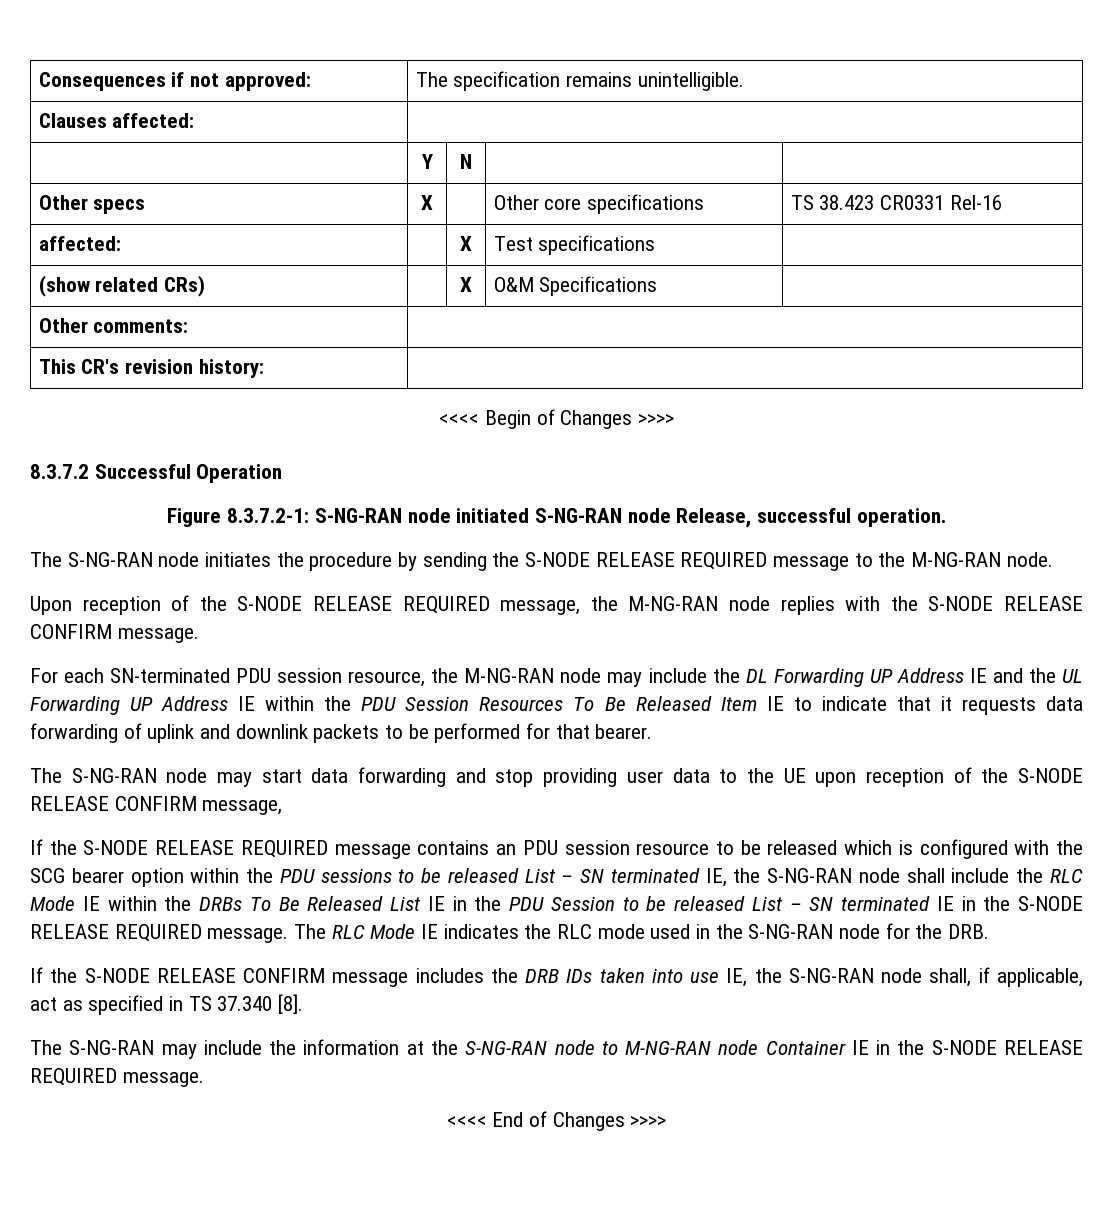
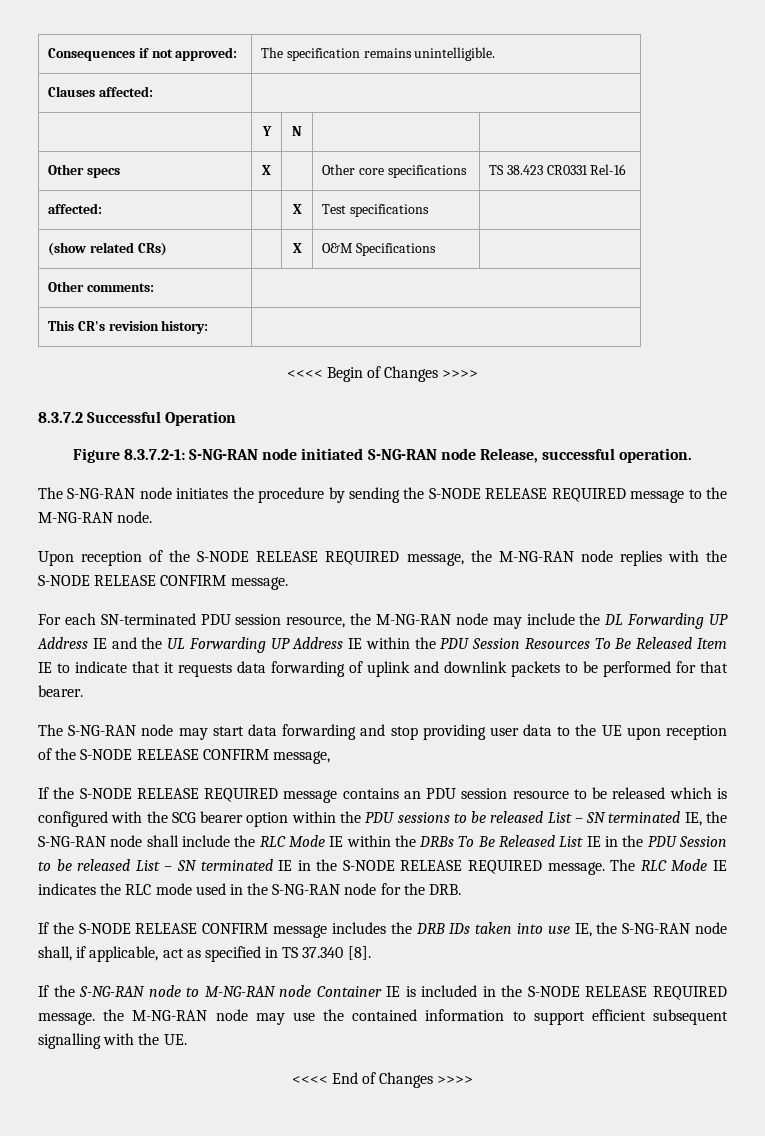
[30,1039,424,1059] The S-NG-RAN may include the information at -> [38,985,49,997] If
[876,1040,1084,1055] [30,1068,204,1087] in the S-NODE RELEASE REQUIRED message. -> [405,985,728,1000] [38,1009,728,1025] [38,1033,187,1049] is included in the S-NODE RELEASE REQUIRED message. the M-NG-RAN node may use the contained information to support efficient subsequent signalling with the UE.

